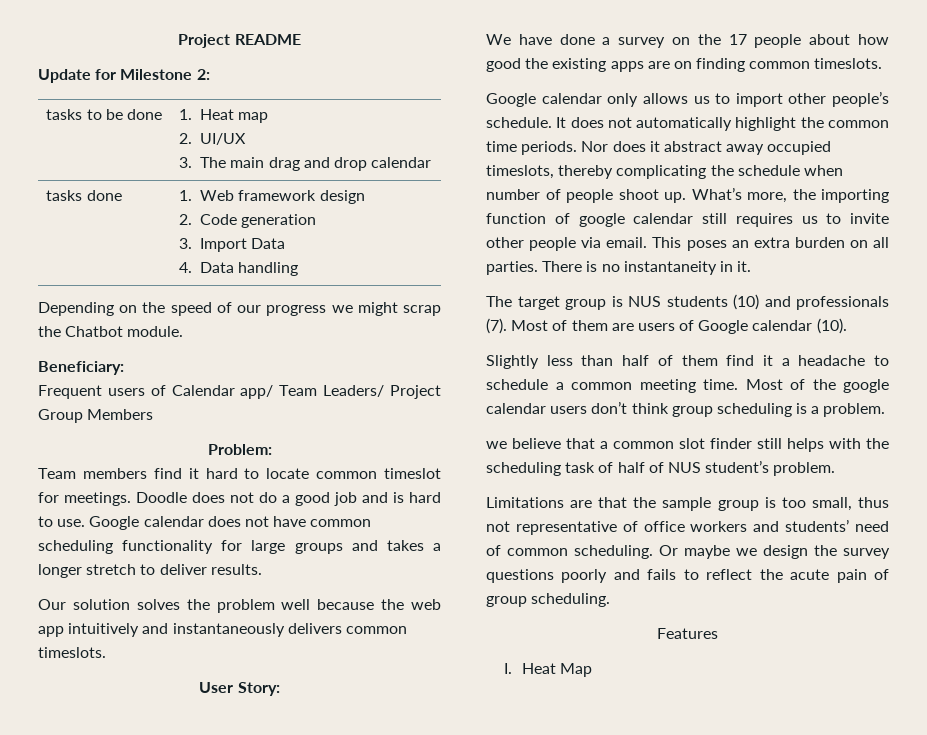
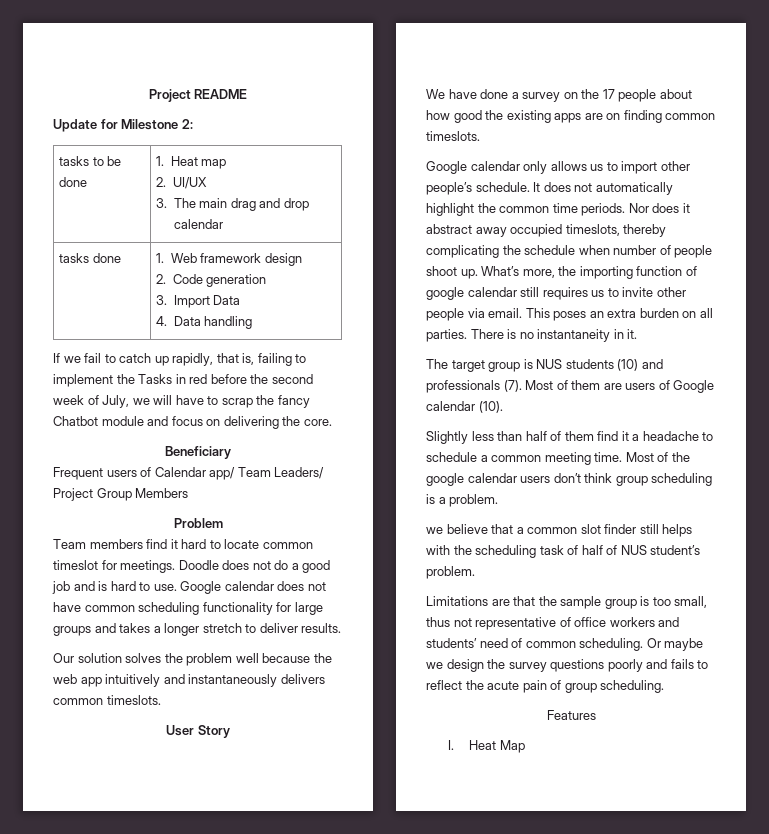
[38,302,442,316] [38,326,184,337] [38,361,124,375] Depending on the speed of our progress we might scrap the Chatbot module. // Beneficiary: -> [53,353,307,366] [53,374,313,387] [53,395,310,408] [53,416,332,429] [165,446,231,459] If we fail to catch up rapidly, that is, failing to implement the Tasks in red before the second week of July, we will have to scrap the fancy Chatbot module and focus on delivering the core. // Beneficiary
[207,444,272,455] Problem: -> [173,518,223,528] Problem
[237,682,280,696] Story: -> [197,725,230,738] Story

